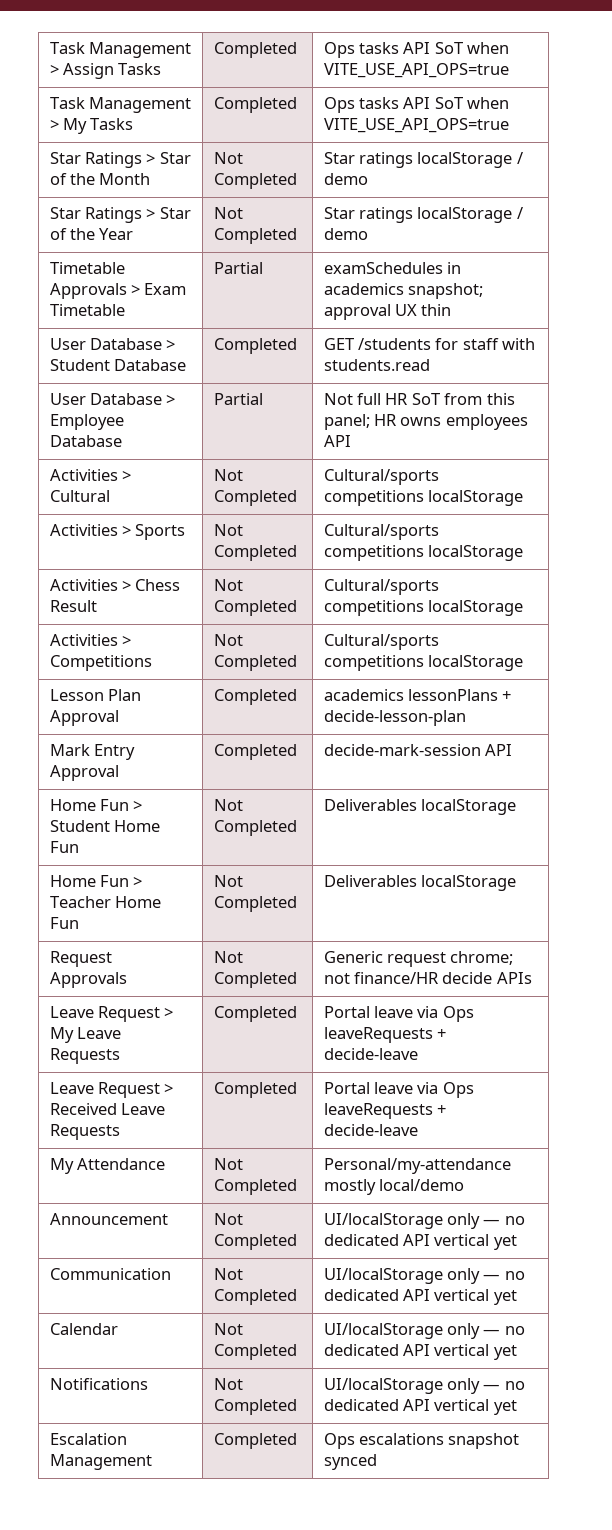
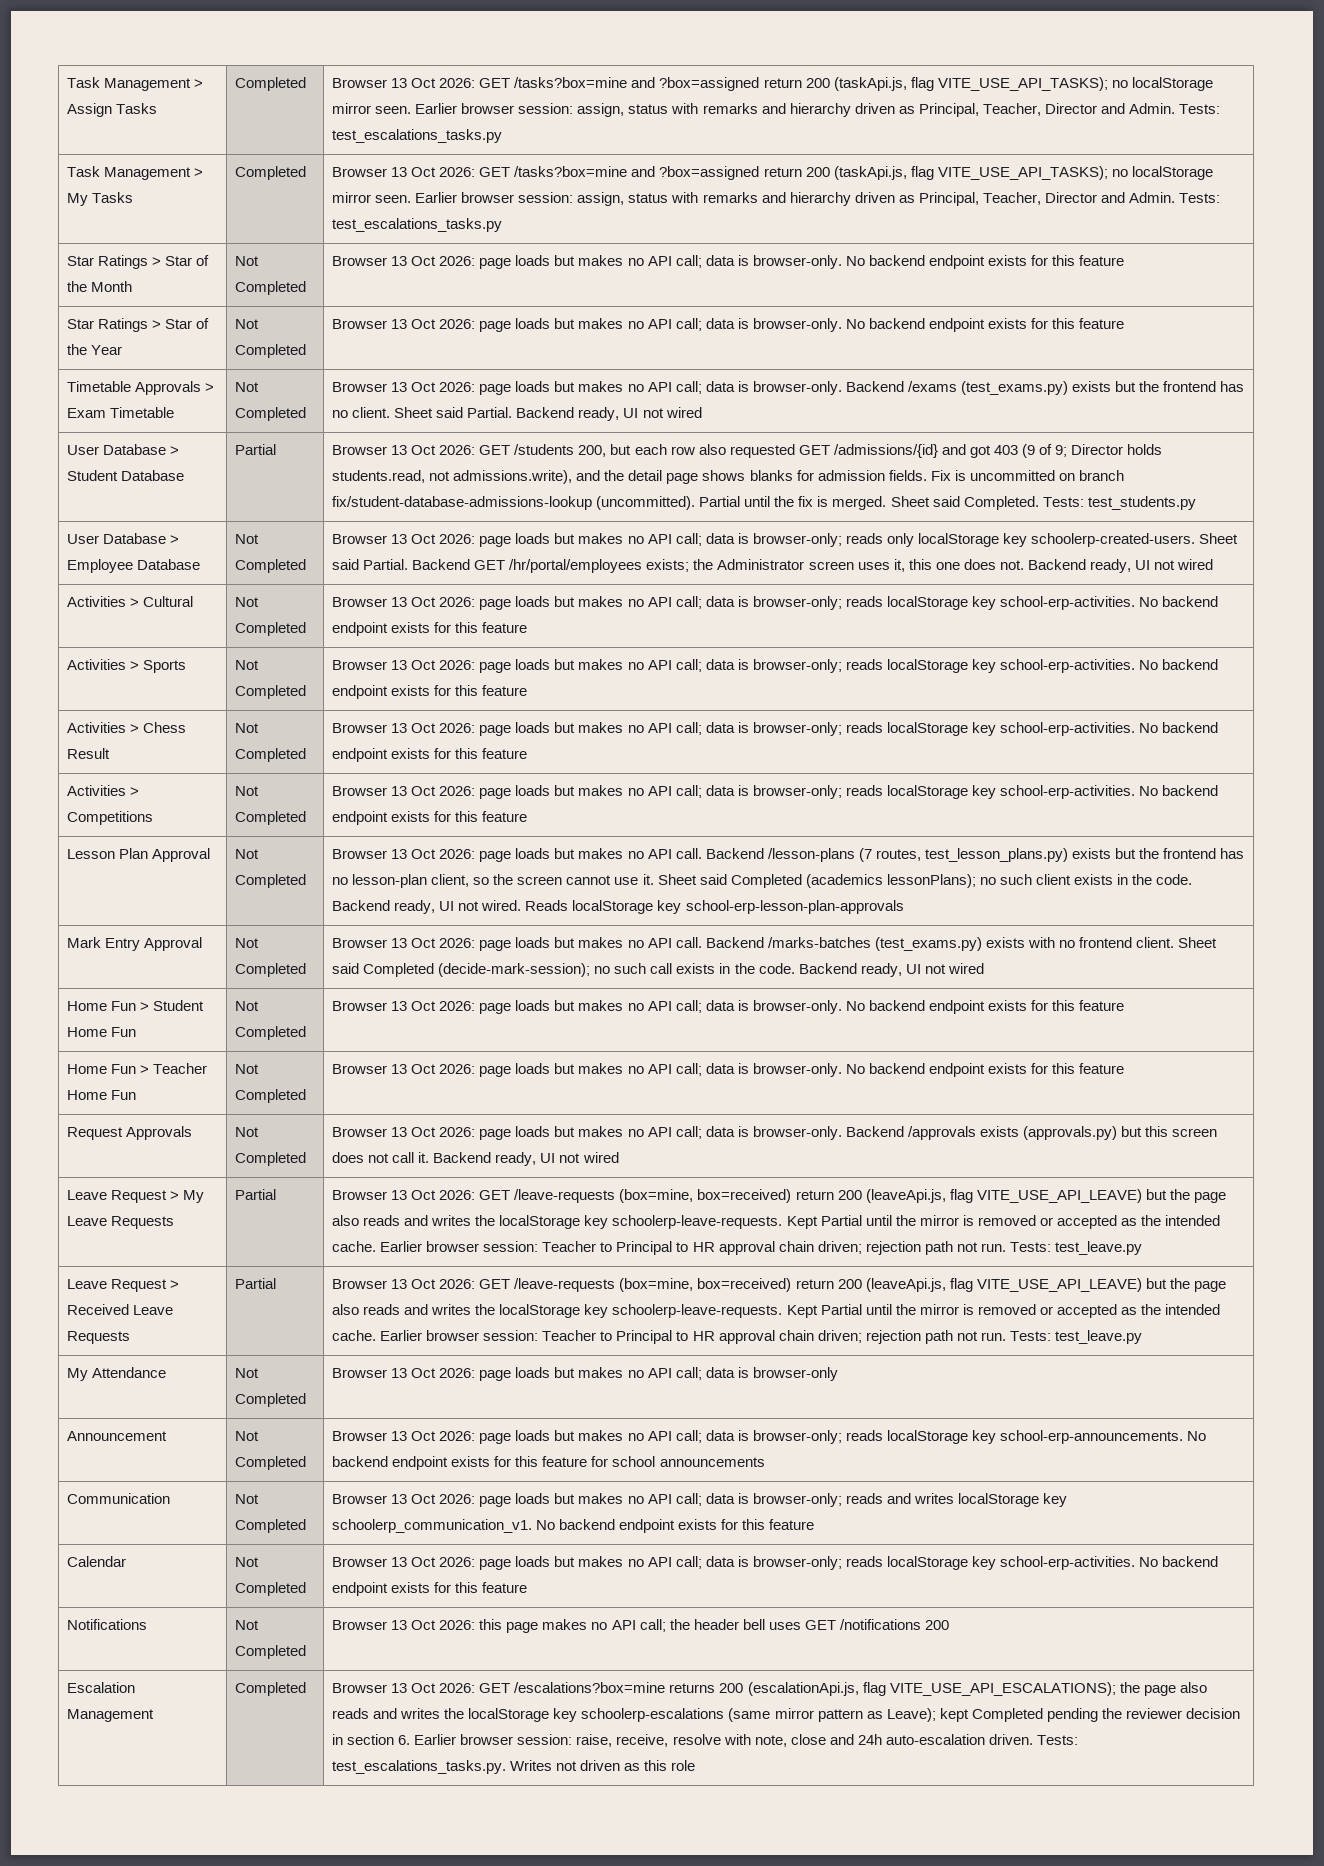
[323,42,510,58] [323,63,509,78] Ops tasks API SoT when VITE_USE_API_OPS=true -> [332,77,1213,91] [332,103,1221,117] [332,129,503,143] Browser 13 Oct 2026: GET /tasks?box=mine and ?box=assigned return 200 (taskApi.js, flag VITE_USE_API_TASKS); no localStorage mirror seen. Earlier browser session: assign, status with remarks and hierarchy driven as Principal, Teacher, Director and Admin. Tests: test_escalations_tasks.py
[323,97,510,113] [323,118,509,133] Ops tasks API SoT when VITE_USE_API_OPS=true -> [332,166,1213,180] [332,192,1221,206] [332,218,503,232] Browser 13 Oct 2026: GET /tasks?box=mine and ?box=assigned return 200 (taskApi.js, flag VITE_USE_API_TASKS); no localStorage mirror seen. Earlier browser session: assign, status with remarks and hierarchy driven as Principal, Teacher, Director and Admin. Tests: test_escalations_tasks.py
[323,152,523,168] [323,173,368,185] Star ratings localStorage / demo -> [332,255,1125,269] Browser 13 Oct 2026: page loads but makes no API call; data is browser-only. No backend endpoint exists for this feature
[323,207,523,223] [323,228,368,240] Star ratings localStorage / demo -> [332,318,1125,332] Browser 13 Oct 2026: page loads but makes no API call; data is browser-only. No backend endpoint exists for this feature
[213,262,263,274] [323,262,461,274] [323,283,483,299] [323,304,452,320] Partial | examSchedules in academics snapshot; approval UX thin -> [235,382,260,392] [235,407,307,421] [332,381,1245,395] [332,407,702,421] Not Completed | Browser 13 Oct 2026: page loads but makes no API call; data is browser-only. Backend /exams (test_exams.py) exists but the frontend has no client. Sheet said Partial. Backend ready, UI not wired
[213,338,297,354] [323,338,536,350] [323,359,430,371] Completed | GET /students for staff with students.read -> [235,444,277,455] [332,444,1163,458] [332,470,1124,484] [332,496,1196,510] Partial | Browser 13 Oct 2026: GET /students 200, but each row also requested GET /admissions/{id} and got 403 (9 of 9; Director holds students.read, not admissions.write), and the detail page shows blanks for admission fields. Fix is uncommitted on branch fix/student-database-admissions-lookup (uncommitted). Partial until the fix is merged. Sheet said Completed. Tests: test_students.py
[213,393,263,405] [323,393,515,405] [323,414,528,430] [323,435,351,447] Partial | Not full HR SoT from this panel; HR owns employees API -> [235,534,260,544] [235,559,307,573] [332,533,1239,547] [332,559,1214,573] Not Completed | Browser 13 Oct 2026: page loads but makes no API call; data is browser-only; reads only localStorage key schoolerp-created-users. Sheet said Partial. Backend GET /hr/portal/employees exists; the Administrator screen uses it, this one does not. Backend ready, UI not wired
[323,469,439,485] [323,490,523,506] Cultural/sports competitions localStorage -> [332,596,1219,610] [332,622,528,636] Browser 13 Oct 2026: page loads but makes no API call; data is browser-only; reads localStorage key school-erp-activities. No backend endpoint exists for this feature
[323,524,439,540] [323,545,523,561] Cultural/sports competitions localStorage -> [332,659,1219,673] [332,685,528,699] Browser 13 Oct 2026: page loads but makes no API call; data is browser-only; reads localStorage key school-erp-activities. No backend endpoint exists for this feature
[323,579,439,595] [323,600,523,616] Cultural/sports competitions localStorage -> [332,722,1219,736] [332,748,528,762] Browser 13 Oct 2026: page loads but makes no API call; data is browser-only; reads localStorage key school-erp-activities. No backend endpoint exists for this feature
[323,634,439,650] [323,655,523,671] Cultural/sports competitions localStorage -> [332,785,1219,799] [332,811,528,825] Browser 13 Oct 2026: page loads but makes no API call; data is browser-only; reads localStorage key school-erp-activities. No backend endpoint exists for this feature
[213,689,297,705] [323,689,512,701] [323,710,466,726] Completed | academics lessonPlans + decide-lesson-plan -> [235,849,260,859] [235,874,307,888] [332,848,1245,862] [332,874,1193,888] [332,900,904,914] Not Completed | Browser 13 Oct 2026: page loads but makes no API call. Backend /lesson-plans (7 routes, test_lesson_plans.py) exists but the frontend has no lesson-plan client, so the screen cannot use it. Sheet said Completed (academics lessonPlans); no such client exists in the code. Backend ready, UI not wired. Reads localStorage key school-erp-lesson-plan-approvals
[213,744,297,760] [323,744,512,756] Completed | decide-mark-session API -> [235,938,260,948] [235,963,307,977] [332,937,1218,951] [332,963,984,977] Not Completed | Browser 13 Oct 2026: page loads but makes no API call. Backend /marks-batches (test_exams.py) exists with no frontend client. Sheet said Completed (decide-mark-session); no such call exists in the code. Backend ready, UI not wired
[323,799,516,815] Deliverables localStorage -> [332,1000,1125,1014] Browser 13 Oct 2026: page loads but makes no API call; data is browser-only. No backend endpoint exists for this feature
[323,875,516,891] [49,951,112,967] [49,972,127,988] [213,951,243,963] [213,972,297,988] [323,951,514,967] [323,972,532,984] Deliverables localStorage // Request Approvals | Not Completed | Generic request chrome; not finance/HR decide APIs -> [332,1063,1125,1077] [67,1126,193,1140] [235,1127,260,1137] [235,1152,307,1166] [332,1126,1218,1140] [332,1152,619,1166] Browser 13 Oct 2026: page loads but makes no API call; data is browser-only. No backend endpoint exists for this feature // Request Approvals | Not Completed | Browser 13 Oct 2026: page loads but makes no API call; data is browser-only. Backend /approvals exists (approvals.py) but this screen does not call it. Backend ready, UI not wired
[213,1006,297,1022] [323,1006,474,1022] [323,1027,446,1043] [323,1048,418,1060] Completed | Portal leave via Ops leaveRequests + decide-leave -> [235,1189,277,1200] [332,1189,1226,1203] [332,1215,1221,1229] [332,1241,1142,1255] Partial | Browser 13 Oct 2026: GET /leave-requests (box=mine, box=received) return 200 (leaveApi.js, flag VITE_USE_API_LEAVE) but the page also reads and writes the localStorage key schoolerp-leave-requests. Kept Partial until the mirror is removed or accepted as the intended cache. Earlier browser session: Teacher to Principal to HR approval chain driven; rejection path not run. Tests: test_leave.py
[213,1082,297,1098] [323,1082,474,1098] [323,1103,446,1119] [323,1124,418,1136] [49,1158,165,1174] [213,1158,243,1170] [213,1179,297,1195] [323,1158,511,1174] [323,1179,464,1195] [49,1213,168,1225] [213,1213,243,1225] [213,1234,297,1250] [323,1213,525,1229] [323,1234,517,1250] [49,1268,171,1280] [213,1268,243,1280] [213,1289,297,1305] [323,1268,525,1284] [323,1289,517,1305] [49,1323,118,1335] [213,1323,243,1335] [213,1344,297,1360] [323,1323,525,1339] [323,1344,517,1360] [49,1378,148,1390] [213,1378,243,1390] [213,1399,297,1415] [323,1378,525,1394] [323,1399,517,1415] [49,1433,127,1445] [49,1454,152,1470] [213,1433,297,1449] [323,1433,520,1449] [323,1454,377,1470] Completed | Portal leave via Ops leaveRequests + decide-leave // My Attendance | Not Completed | Personal/my-attendance mostly local/demo // Announcement | Not Completed | UI/localStorage only — no dedicated API vertical yet // Communication | Not Completed | UI/localStorage only — no dedicated API vertical yet // Calendar | Not Completed | UI/localStorage only — no dedicated API vertical yet // Notifications | Not Completed | UI/localStorage only — no dedicated API vertical yet // Escalation Management | Completed | Ops escalations snapshot synced -> [235,1278,277,1289] [332,1278,1226,1292] [332,1304,1221,1318] [332,1330,1142,1344] [67,1367,167,1381] [235,1368,260,1378] [235,1393,307,1407] [332,1367,838,1381] [67,1431,168,1441] [235,1431,260,1441] [235,1456,307,1470] [332,1430,1207,1444] [332,1456,765,1470] [67,1493,171,1504] [235,1494,260,1504] [235,1519,307,1533] [332,1493,1068,1507] [332,1519,815,1533] [67,1556,127,1567] [235,1557,260,1567] [235,1582,307,1596] [332,1556,1219,1570] [332,1582,528,1596] [67,1619,148,1630] [235,1620,260,1630] [235,1645,307,1659] [332,1619,949,1633] [67,1682,136,1693] [67,1709,155,1722] [235,1682,307,1696] [332,1682,1207,1696] [332,1708,1240,1722] [332,1734,1078,1747] [332,1760,696,1774] Partial | Browser 13 Oct 2026: GET /leave-requests (box=mine, box=received) return 200 (leaveApi.js, flag VITE_USE_API_LEAVE) but the page also reads and writes the localStorage key schoolerp-leave-requests. Kept Partial until the mirror is removed or accepted as the intended cache. Earlier browser session: Teacher to Principal to HR approval chain driven; rejection path not run. Tests: test_leave.py // My Attendance | Not Completed | Browser 13 Oct 2026: page loads but makes no API call; data is browser-only // Announcement | Not Completed | Browser 13 Oct 2026: page loads but makes no API call; data is browser-only; reads localStorage key school-erp-announcements. No backend endpoint exists for this feature for school announcements // Communication | Not Completed | Browser 13 Oct 2026: page loads but makes no API call; data is browser-only; reads and writes localStorage key schoolerp_communication_v1. No backend endpoint exists for this feature // Calendar | Not Completed | Browser 13 Oct 2026: page loads but makes no API call; data is browser-only; reads localStorage key school-erp-activities. No backend endpoint exists for this feature // Notifications | Not Completed | Browser 13 Oct 2026: this page makes no API call; the header bell uses GET /notifications 200 // Escalation Management | Completed | Browser 13 Oct 2026: GET /escalations?box=mine returns 200 (escalationApi.js, flag VITE_USE_API_ESCALATIONS); the page also reads and writes the localStorage key schoolerp-escalations (same mirror pattern as Leave); kept Completed pending the reviewer decision in section 6. Earlier browser session: raise, receive, resolve with note, close and 24h auto-escalation driven. Tests: test_escalations_tasks.py. Writes not driven as this role

